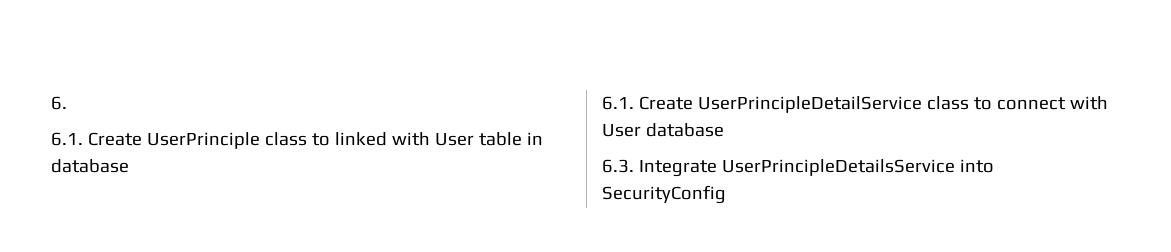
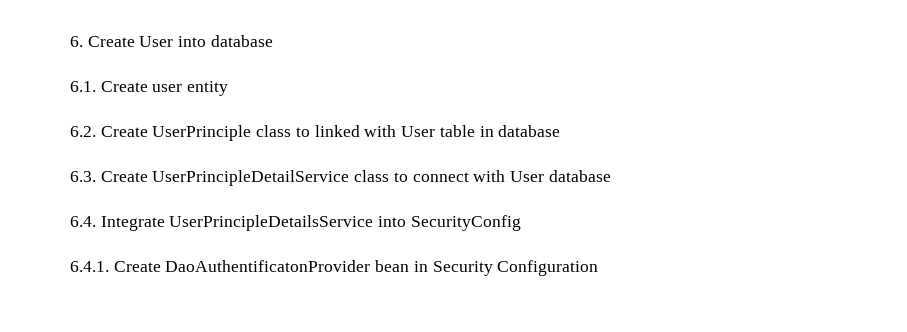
[51,132,83,146] // 6.1. -> [87,35,273,47] [70,81,229,96] [70,126,96,137] Create User into database // 6.1. Create user entity // 6.2.
[602,96,634,110] 6.1. -> [70,171,96,182] 6.3.
[602,159,634,173] 6.3. -> [70,216,96,227] 6.4.
(726, 194) none -> [70,260,599,276] // 6.4.1. Create DaoAuthentificatonProvider bean in Security Configuration

